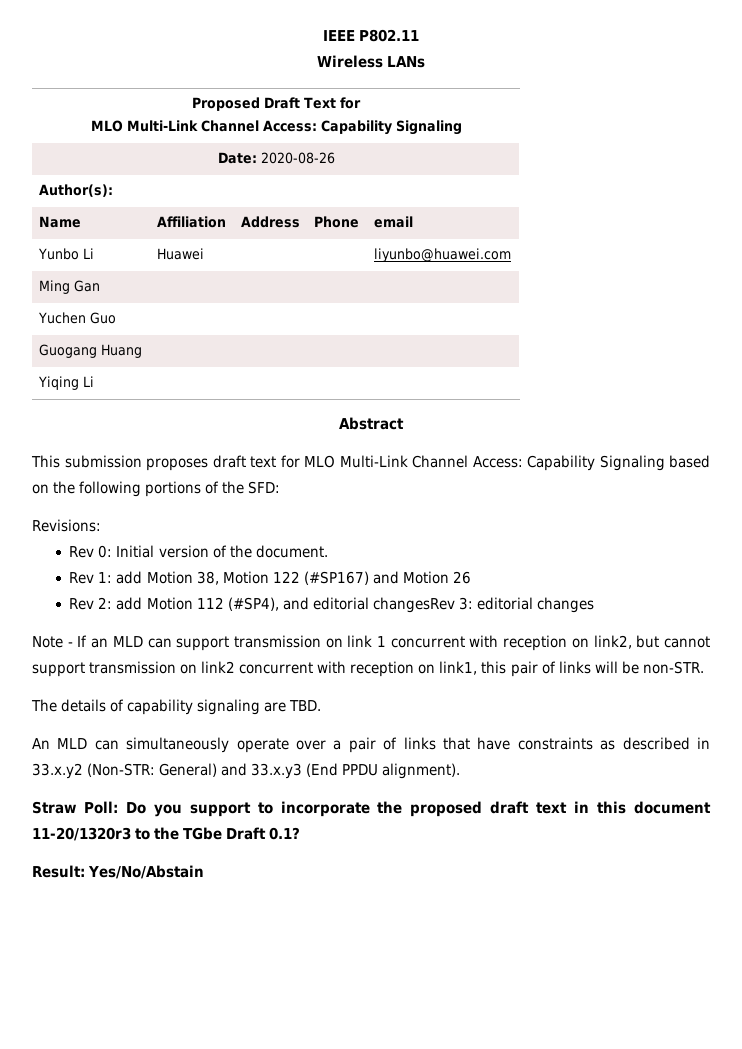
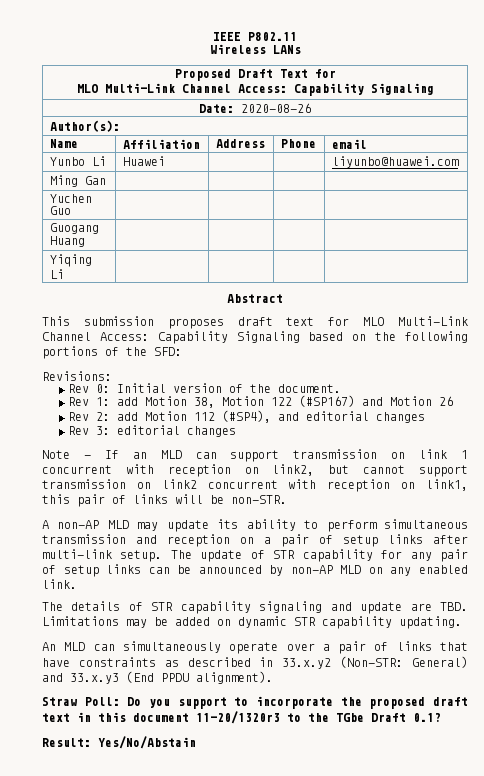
[372,597,455,613] changesRev -> [376,412,426,423] [68,426,90,435] changes // Rev
(704, 667) none -> [42,519,469,532] [42,534,468,547] [42,549,469,562] [42,564,468,577] [42,579,77,589] // A non-AP MLD may update its ability to perform simultaneous transmission and reception on a pair of setup links after multi-link setup. The update of STR capability for any pair of setup links can be announced by non-AP MLD on any enabled link.
(125, 705) none -> [151,602,174,611] STR
(261, 707) none -> [330,602,403,614] and update
(322, 705) none -> [42,616,462,629] Limitations may be added on dynamic STR capability updating.

